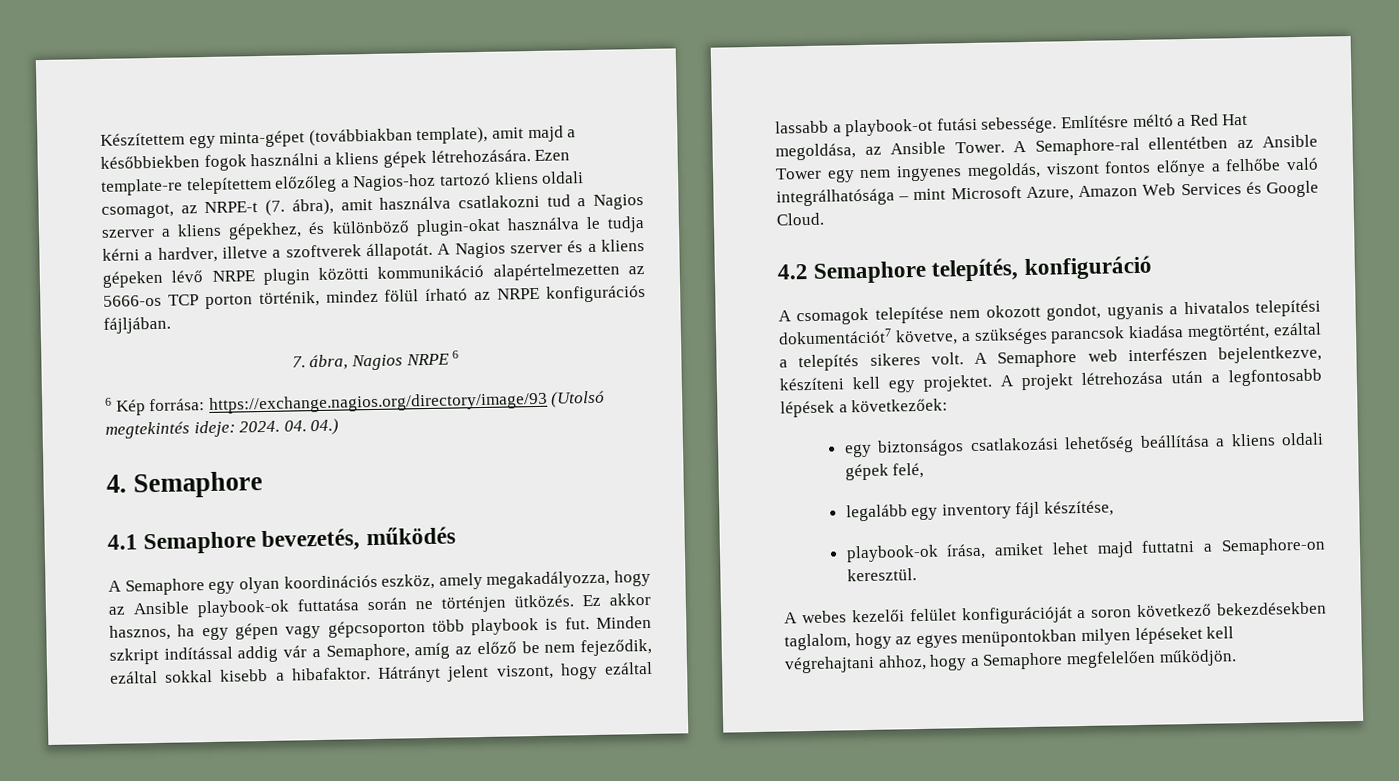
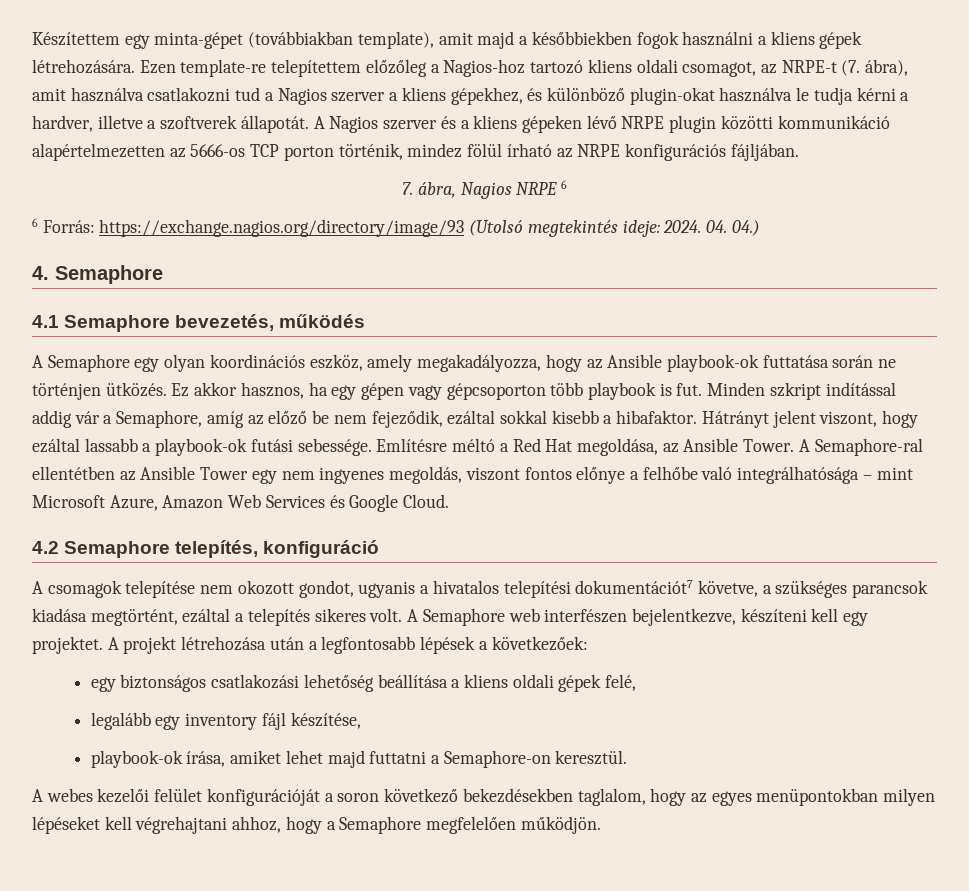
[115,398,206,416] Kép forrása: -> [42,220,95,233] Forrás:
[845,118,934,137] playbook-ot -> [155,438,248,456] playbook-ok

